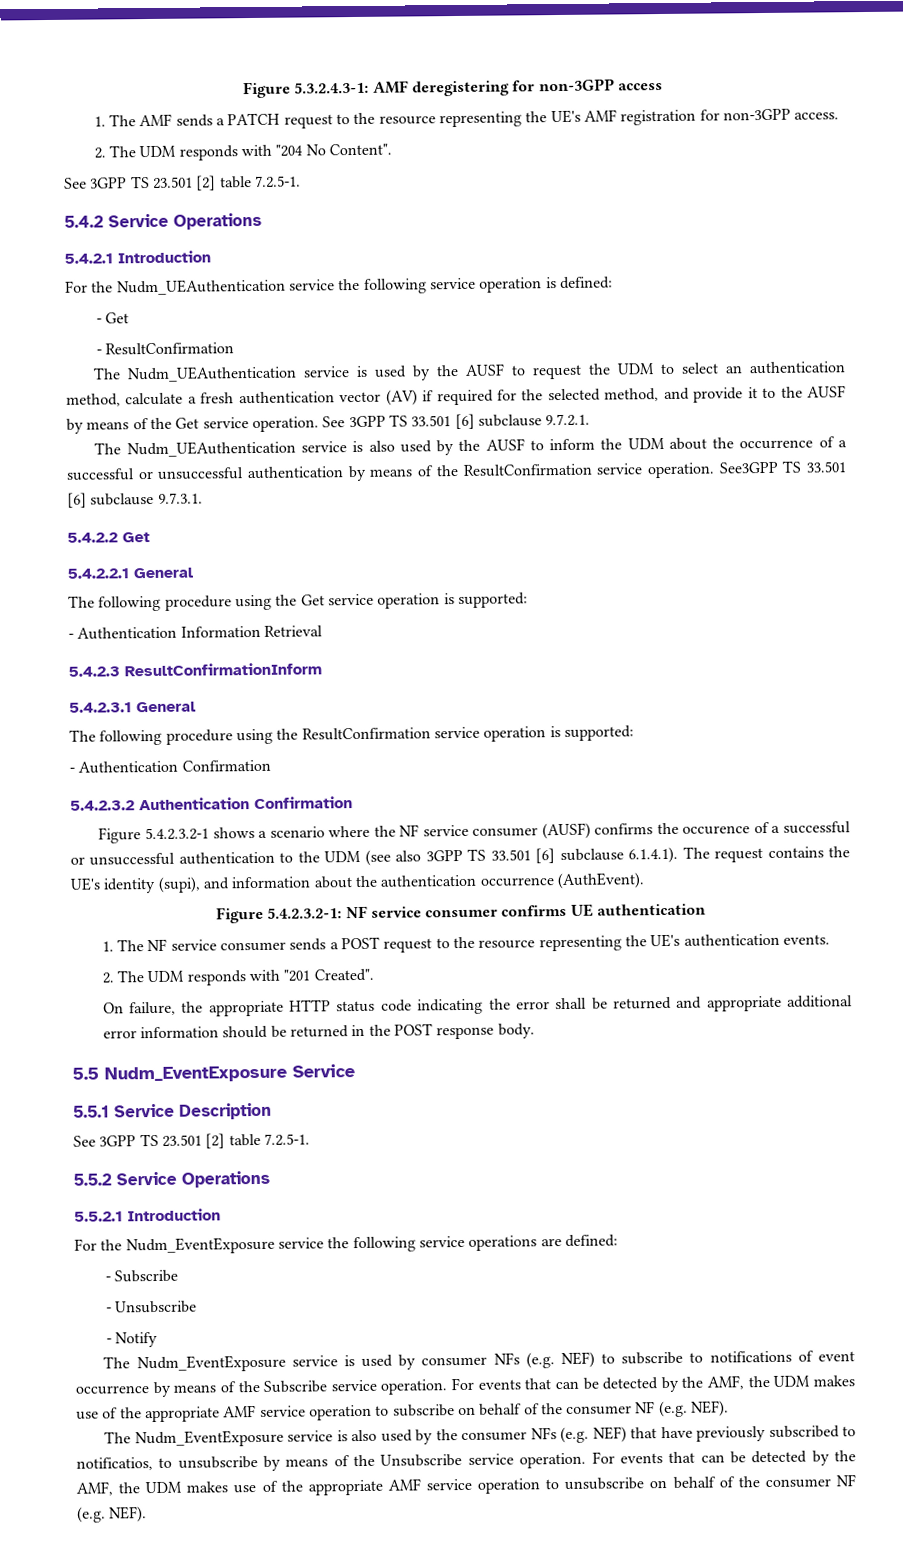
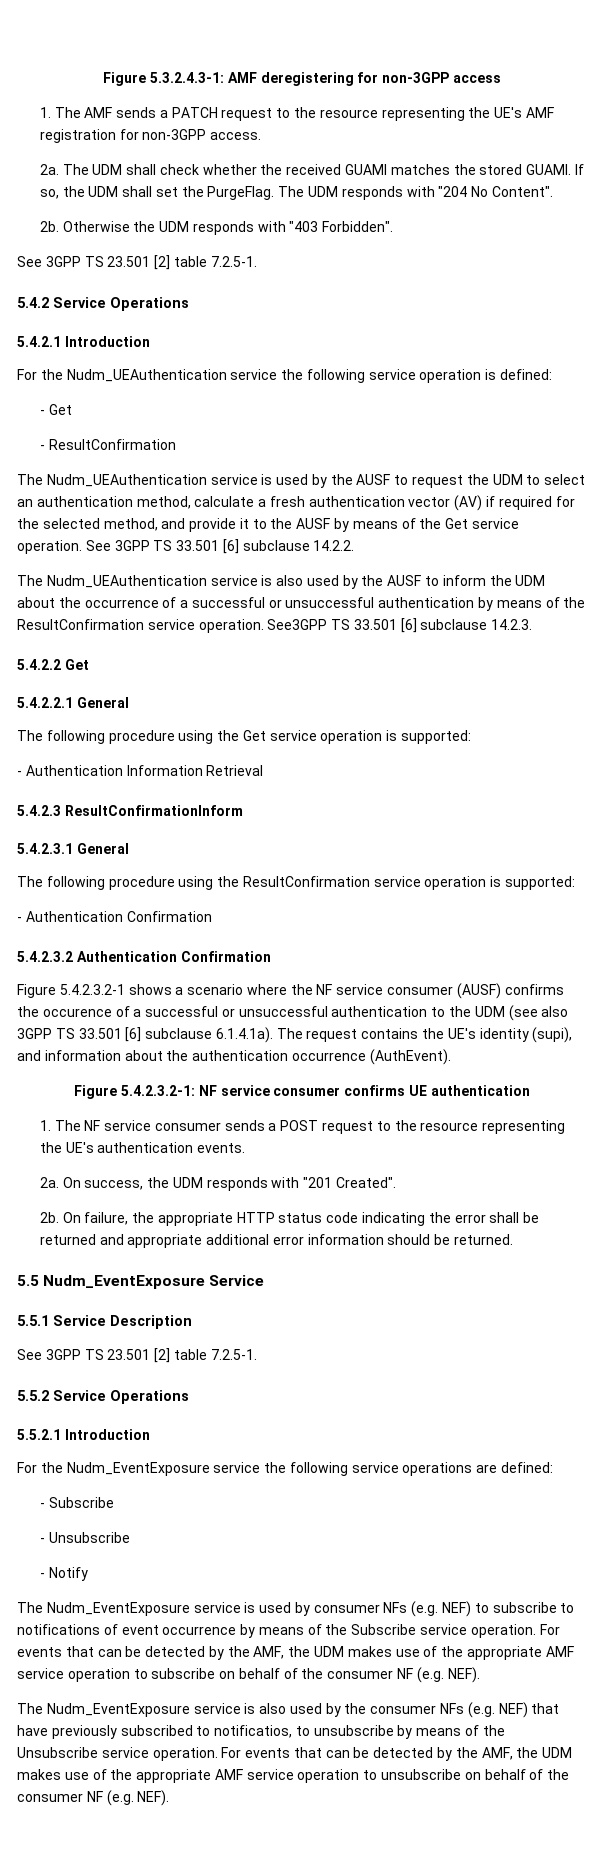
[93,147,106,159] 2. -> [39,164,584,175] [39,186,275,200] 2a. The UDM shall check whether the received GUAMI matches the stored GUAMI. If so, the UDM shall set the PurgeFlag.
(392, 149) none -> [39,221,394,235] // 2b. Otherwise the UDM responds with "403 Forbidden".
[545,413,591,427] 9.7.2.1. -> [313,540,355,551] 14.2.2.
[157,492,203,504] 9.7.3.1. -> [491,619,533,630] 14.2.3.
[628,846,679,864] 6.1.4.1). -> [215,1027,273,1043] 6.1.4.1a).
[101,970,145,984] 2. The -> [39,1177,170,1190] 2a. On success, the
(374, 975) none -> [39,1212,59,1223] 2b.
[290,1023,535,1040] returned in the POST response body. -> [453,1234,513,1245] returned.

